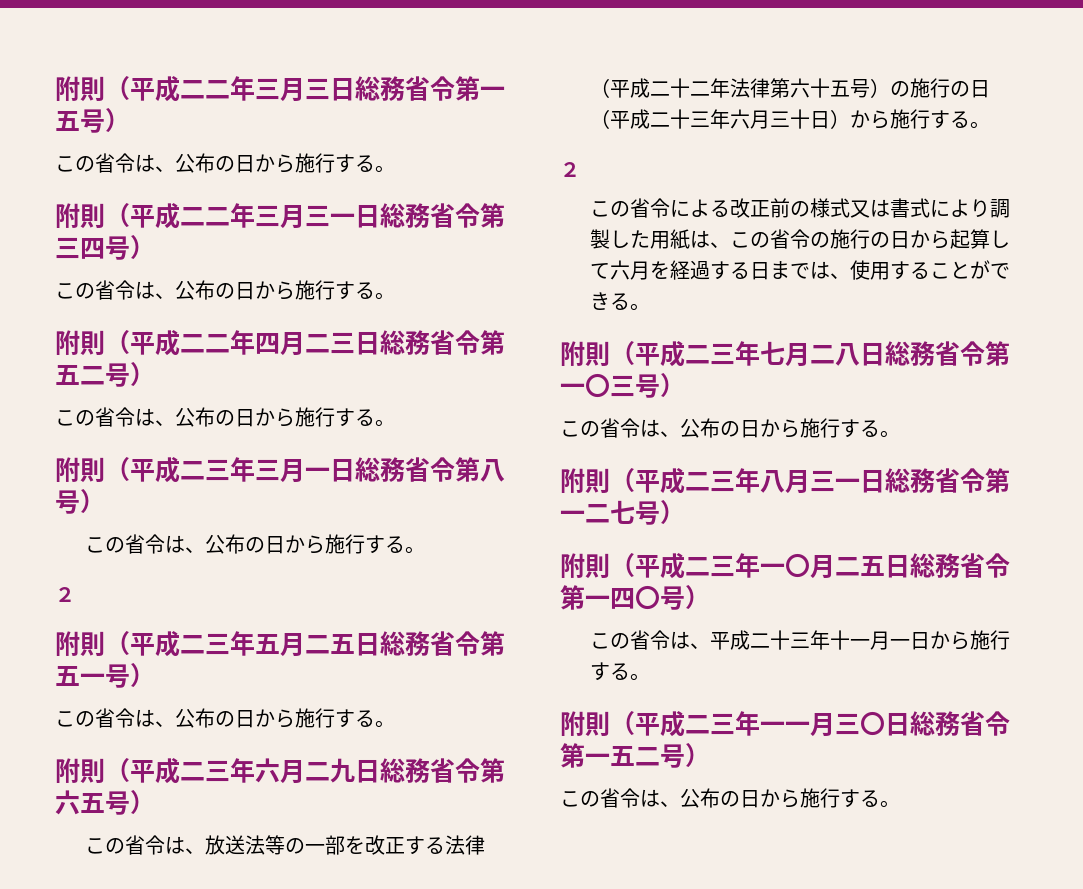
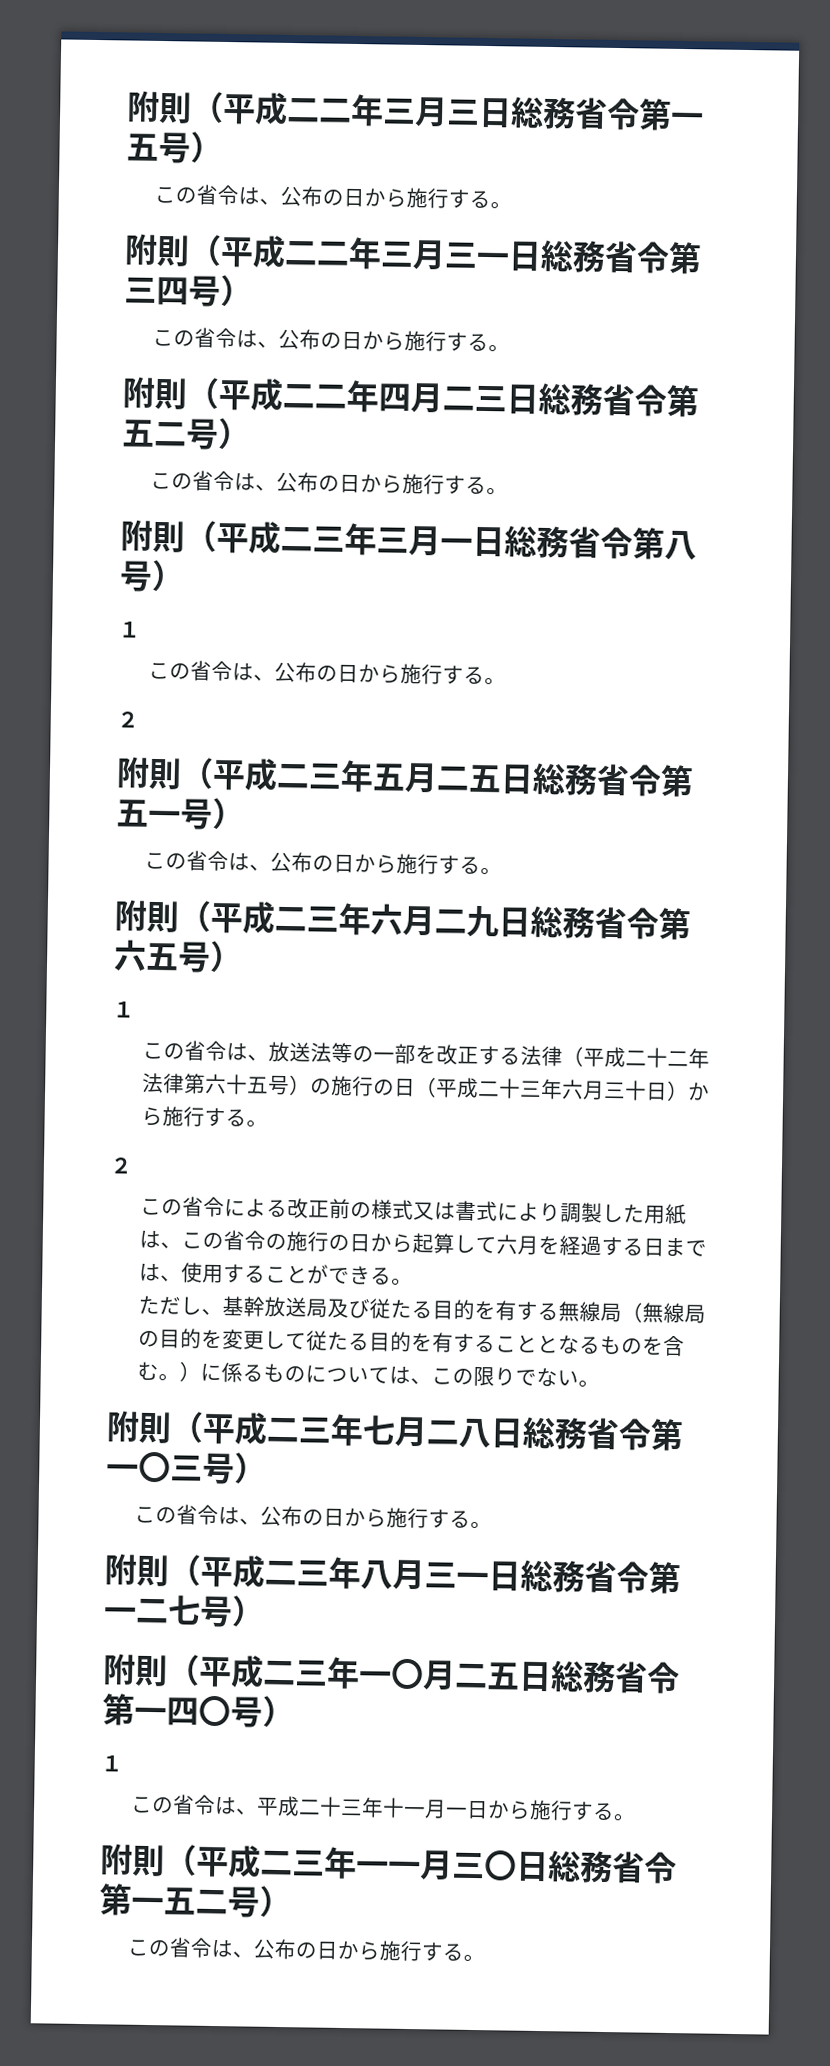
(105, 501) none -> [119,621,141,638] // １
(155, 802) none -> [113,1001,135,1018] // １
(650, 307) none -> [138,1295,707,1324] [138,1328,686,1357] [137,1361,601,1388] // ただし、基幹放送局及び従たる目的を有する無線局（無線局の目的を変更して従たる目的を有することとなるものを含む。）に係るものについては、この限りでない。
(710, 597) none -> [101,1755,123,1772] // １

